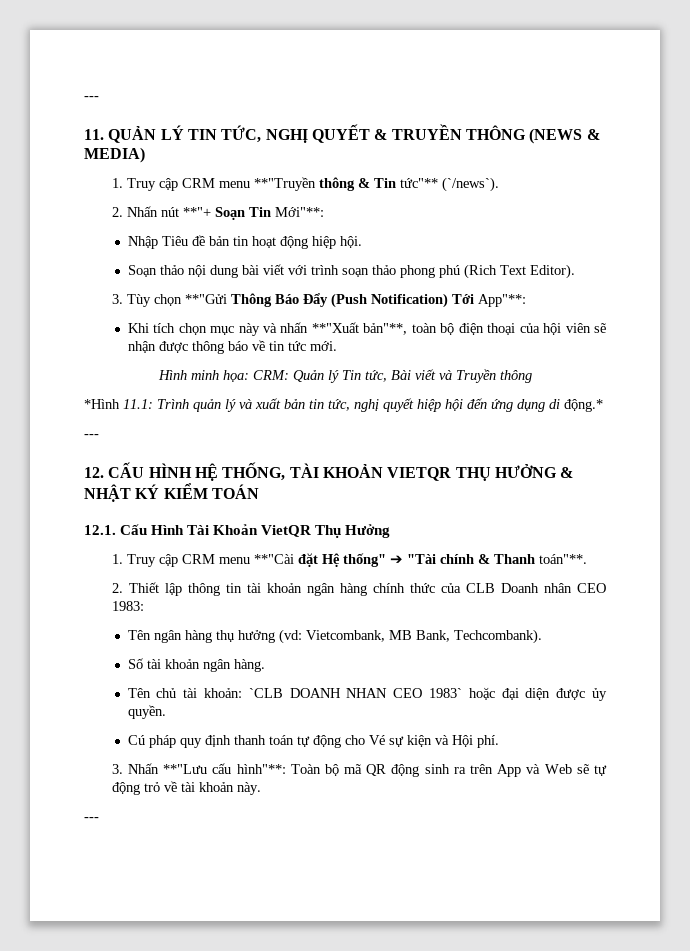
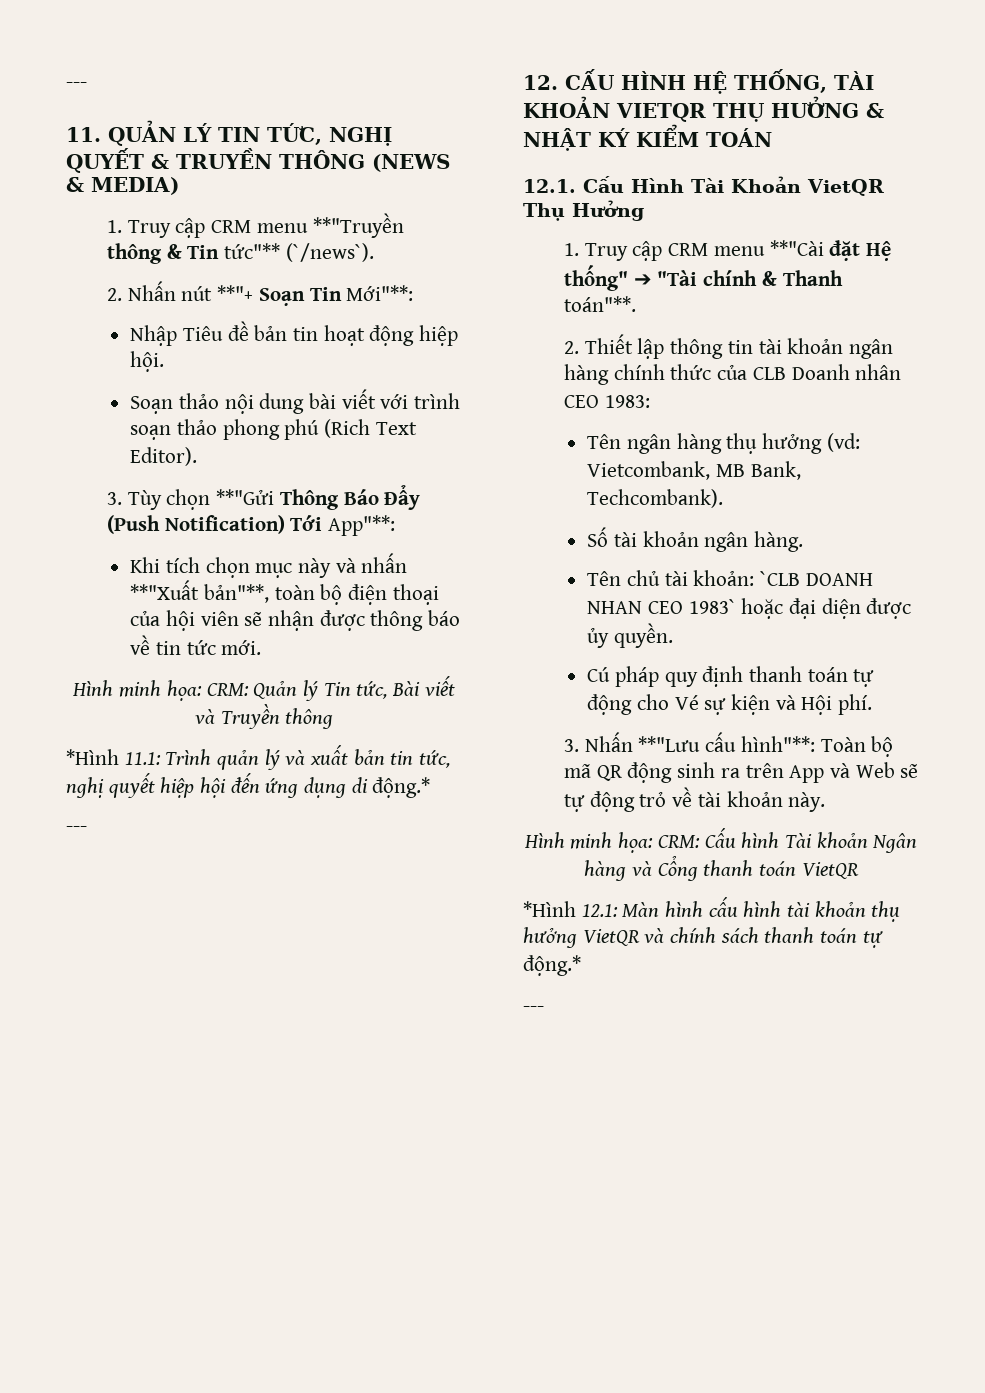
(261, 788) none -> [523,827,918,853] [584,855,859,881] [523,896,901,922] [523,927,883,948] [523,955,581,976] // Hình minh họa: CRM: Cấu hình Tài khoản Ngân hàng và Cổng thanh toán VietQR // *Hình 12.1: Màn hình cấu hình tài khoản thụ hưởng VietQR và chính sách thanh toán tự động.*

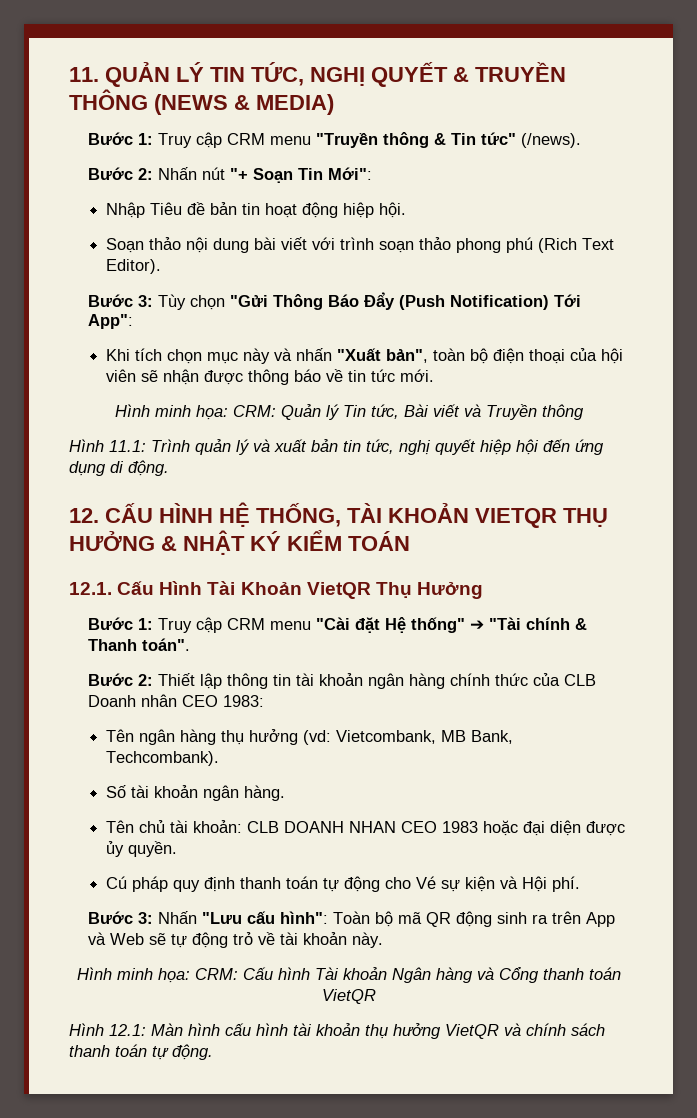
[66,82,87,88] --- // -> (69, 74) none
[107,213,404,238] 1. Truy cập CRM menu **"Truyền -> [87,132,378,148] Bước 1: Truy cập CRM menu "Truyền
[224,243,374,262] [107,288,123,301] tức"** (`/news`). // 2. -> [480,132,581,148] [87,167,153,180] tức" (/news). // Bước 2:
[217,285,254,301] **"+ -> [229,168,248,180] "+
[346,285,414,301] Mới"**: -> [327,167,372,180] Mới":
[107,492,123,505] 3. -> [87,294,153,307] Bước 3:
[216,489,275,505] **"Gửi -> [229,295,268,307] "Gửi
[328,515,396,536] App"**: -> [87,314,133,329] App":
[130,580,269,603] **"Xuất bản"**, -> [337,348,429,363] "Xuất bản",
[66,749,119,765] *Hình -> [69,439,104,452] Hình
[372,777,431,798] [66,826,87,832] động.* // --- -> [128,460,169,476] động.
[564,240,824,261] 1. Truy cập CRM menu **"Cài -> [87,617,350,633] Bước 1: Truy cập CRM menu "Cài
[564,296,637,312] [564,341,580,354] toán"**. // 2. -> [141,638,190,651] [87,673,153,686] toán". // Bước 2:
[759,571,800,586] `CLB -> [247,821,280,833] CLB
[688,599,736,614] 1983` -> [442,821,479,833] 1983
[564,732,815,752] 3. Nhấn **"Lưu cấu hình"**: -> [87,911,328,924] Bước 3: Nhấn "Lưu cấu hình":
[523,901,576,917] *Hình -> [69,1023,104,1036] Hình
[523,955,581,976] [523,1006,544,1012] động.* // --- -> [172,1044,213,1060] động.

